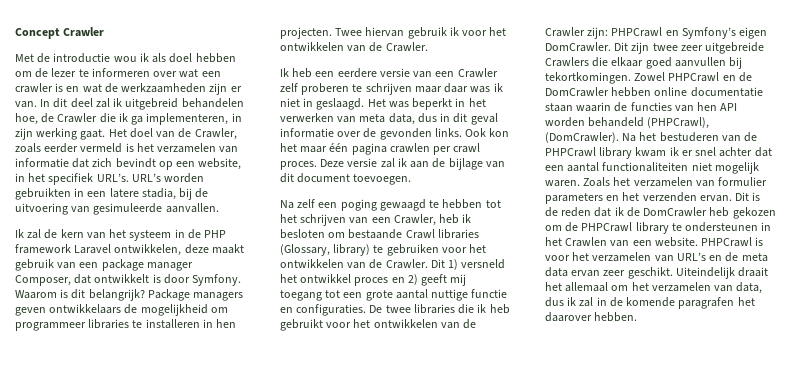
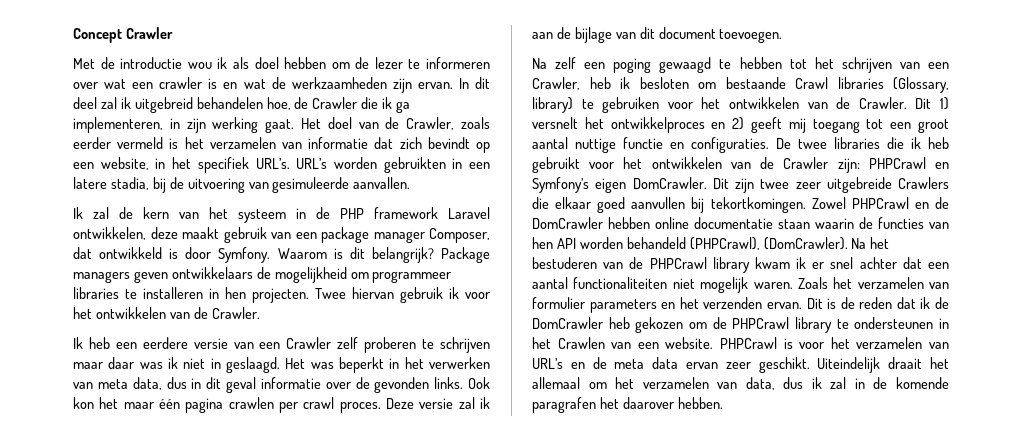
[230,86,242,92] [15,101,37,108] er van. -> [417,82,453,89] ervan.
[94,274,150,283] ontwikkelt -> [99,247,163,259] ontwikkeld
[461,259,506,269] [280,274,389,286] versneld het ontwikkel proces -> [532,117,705,133] versnelt het ontwikkelproces
[365,290,393,301] grote -> [918,119,950,133] groot

